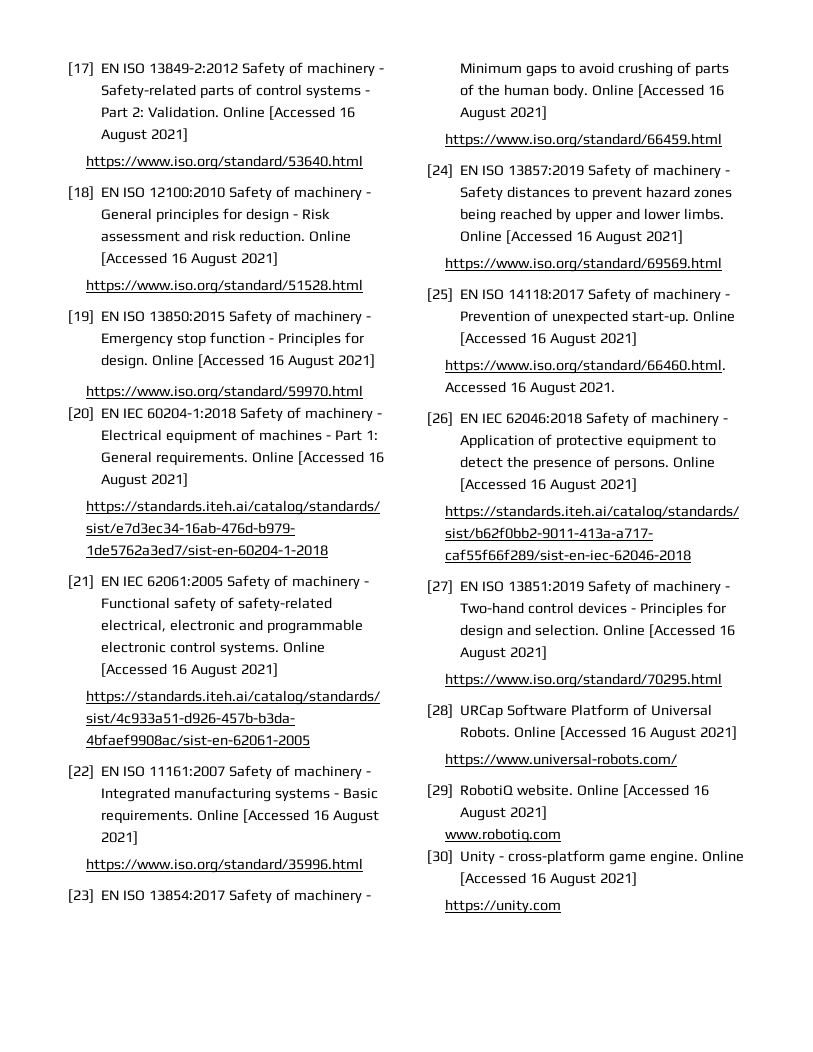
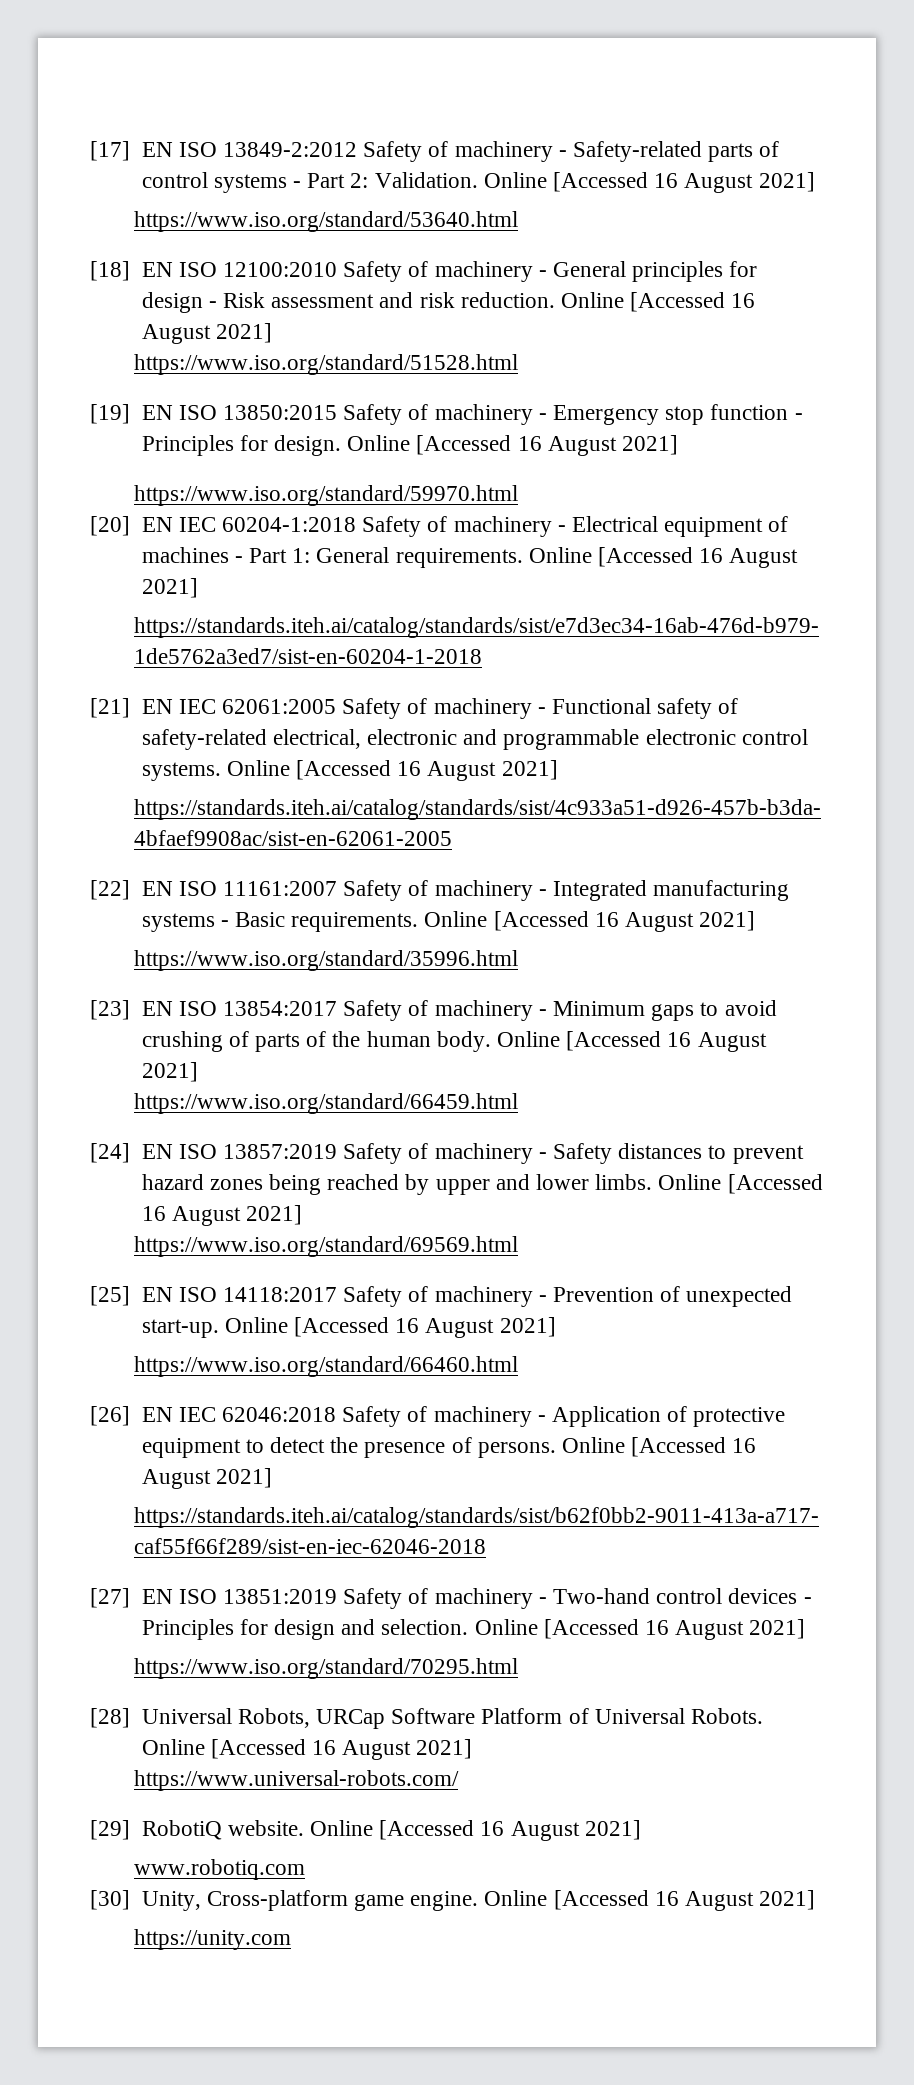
[444,359,726,374] [444,381,616,396] https://www.iso.org/standard/66460.html. Accessed 16 August 2021. -> [134,1356,519,1377] https://www.iso.org/standard/66460.html
(453, 711) none -> [141,1708,310,1728] Universal Robots,
[460,850,606,865] Unity - cross-platform -> [141,1890,348,1911] Unity, Cross-platform

